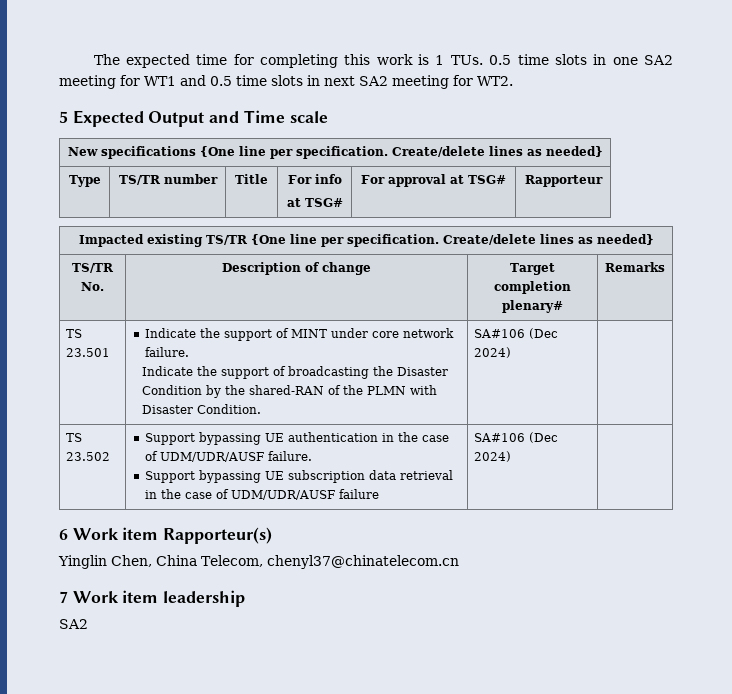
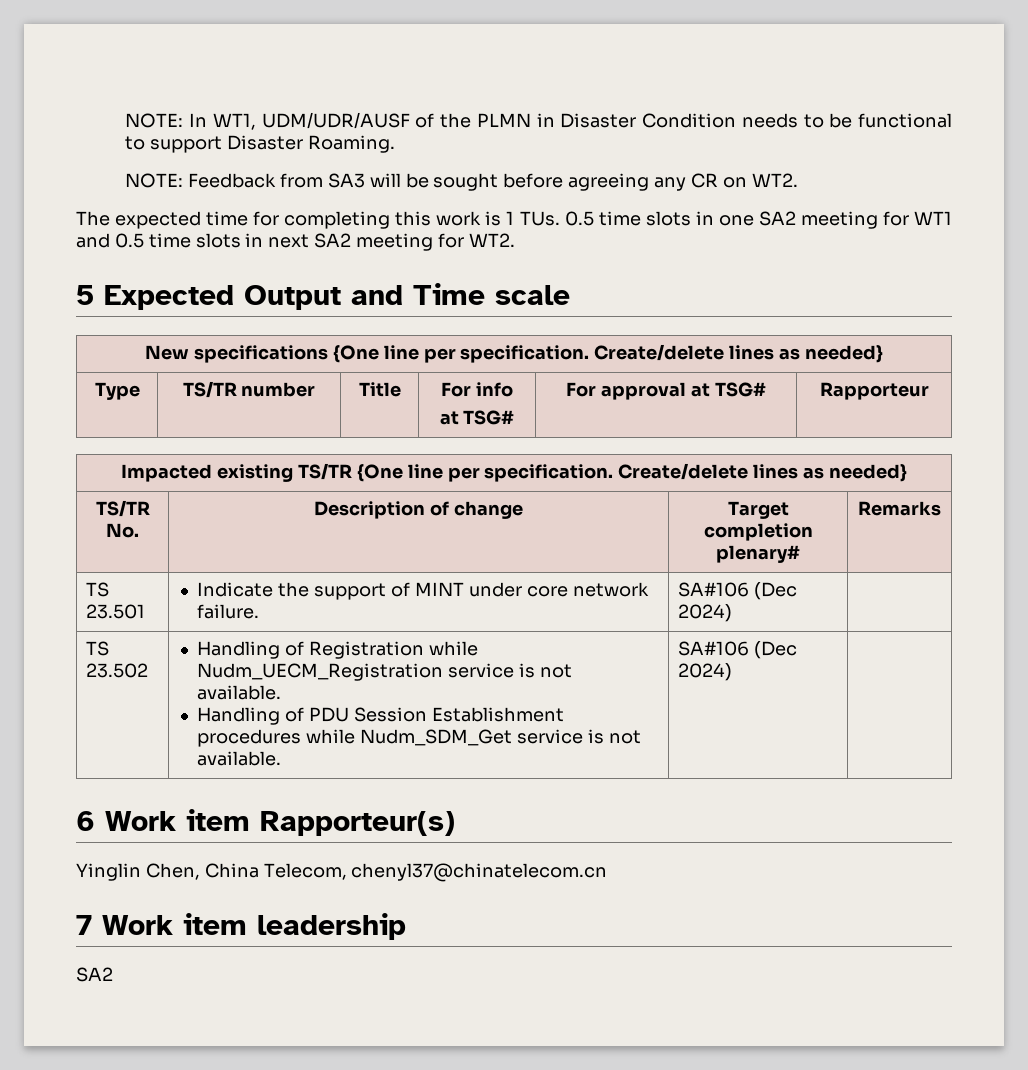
(93, 59) none -> [125,112,953,130] [125,135,395,153] [125,173,798,191] NOTE: In WT1, UDM/UDR/AUSF of the PLMN in Disaster Condition needs to be functional to support Disaster Roaming. // NOTE: Feedback from SA3 will be sought before agreeing any CR on WT2. //
[141,366,448,379] [141,385,437,398] [141,404,261,414] // Indicate the support of broadcasting the Disaster Condition by the shared-RAN of the PLMN with Disaster Condition. -> (260, 611) none
[145,432,450,445] [145,451,313,462] [145,470,454,483] [145,489,380,500] Support bypassing UE authentication in the case of UDM/UDR/AUSF failure. // Support bypassing UE subscription data retrieval in the case of UDM/UDR/AUSF failure -> [197,641,479,659] [197,663,573,681] [197,685,282,700] [197,707,564,725] [197,729,641,747] [197,751,282,766] Handling of Registration while Nudm_UECM_Registration service is not available. // Handling of PDU Session Establishment procedures while Nudm_SDM_Get service is not available.

